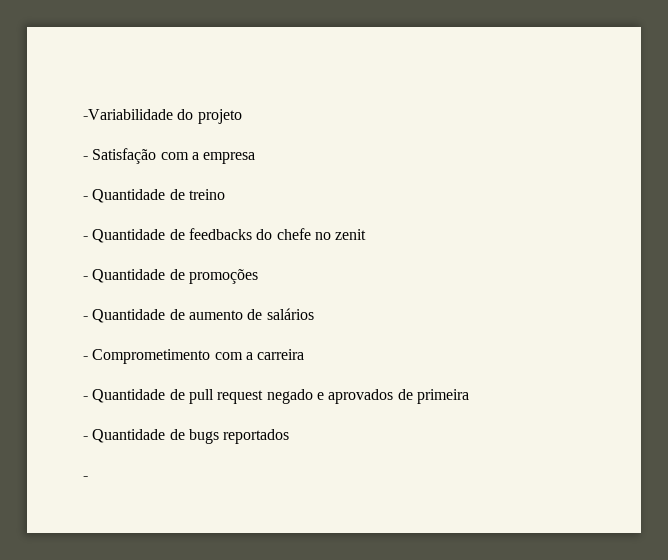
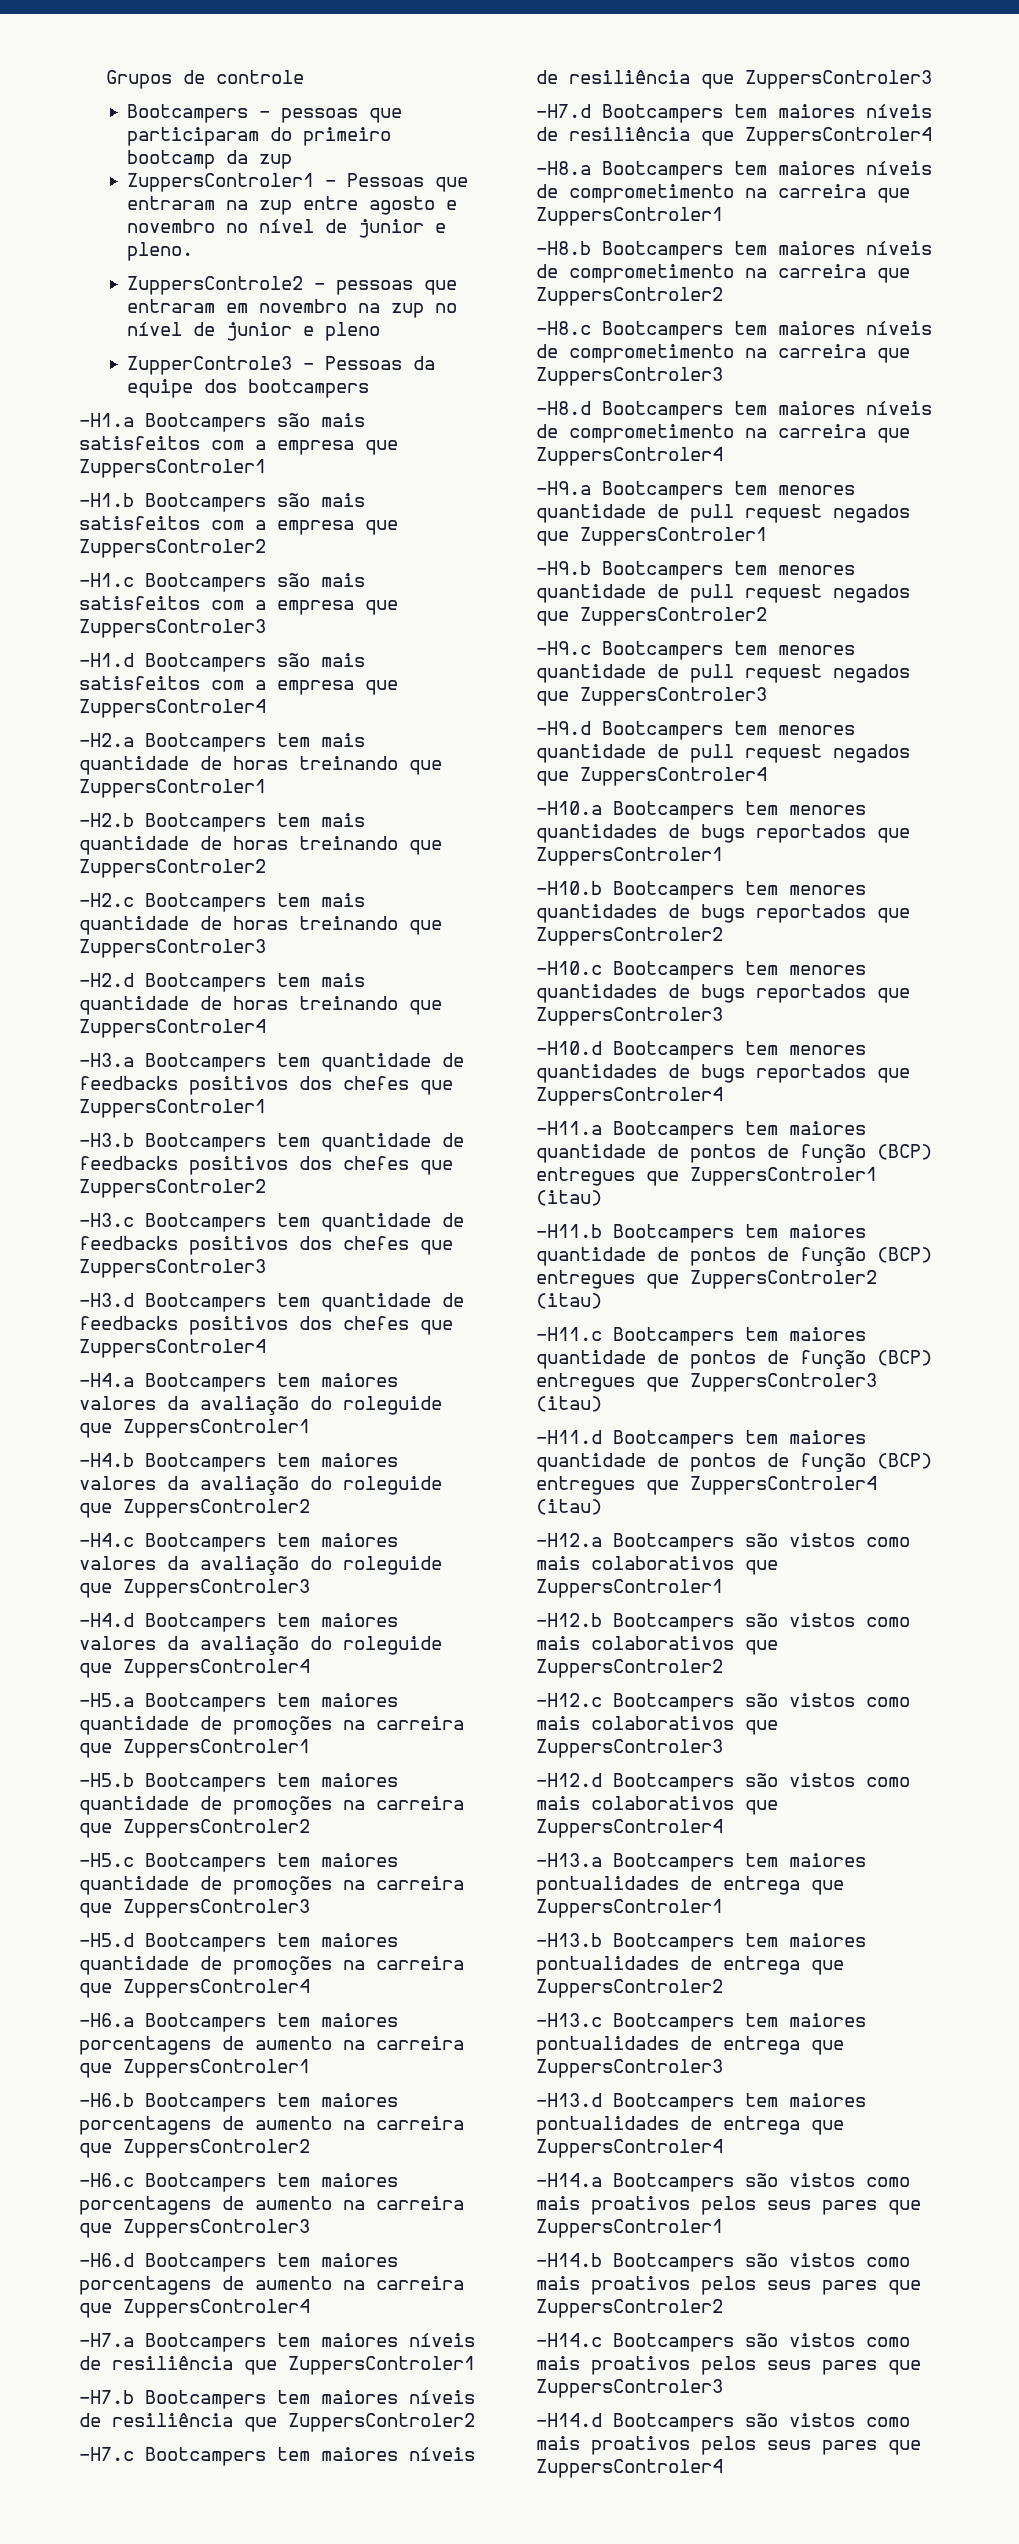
[83,109,242,124] [83,148,256,164] [83,189,225,203] [83,228,367,243] [83,269,258,284] [83,308,314,323] [83,349,305,364] [83,389,469,404] [83,429,290,444] [83,476,88,480] -Variabilidade do projeto // - Satisfação com a empresa // - Quantidade de treino // - Quantidade de feedbacks do chefe no zenit // - Quantidade de promoções // - Quantidade de aumento de salários // - Comprometimento com a carreira // - Quantidade de pull request negado e aprovados de primeira // - Quantidade de bugs reportados // - -> [106,70,305,89] [126,104,402,123] [126,127,391,146] [126,150,292,169] [126,173,468,192] [126,196,457,215] [126,219,446,238] [126,242,193,261] [126,276,457,295] [126,299,457,318] [126,322,380,341] [126,356,435,375] [126,379,369,398] [79,413,365,432] [79,436,398,455] [79,459,266,478] [79,493,365,512] [79,516,398,535] [79,539,266,558] [79,573,365,592] [79,596,398,615] [79,619,266,638] [79,653,365,672] [79,676,398,695] [79,699,266,718] [79,733,365,752] [79,756,442,775] [79,779,266,798] [79,813,365,832] [79,836,442,855] [79,859,266,878] [79,893,365,912] [79,916,442,935] [79,939,266,958] [79,973,365,992] [79,996,442,1015] [79,1019,266,1038] [79,1053,464,1072] [79,1076,453,1095] [79,1099,266,1118] [79,1133,464,1152] [79,1156,453,1175] [79,1179,266,1198] [79,1213,464,1232] [79,1236,453,1255] [79,1259,266,1278] [79,1293,464,1312] [79,1316,453,1335] [79,1339,266,1358] [79,1373,398,1392] [79,1396,442,1415] [79,1419,310,1438] [79,1453,398,1472] [79,1476,442,1495] [79,1499,310,1518] [79,1533,398,1552] [79,1556,442,1575] [79,1579,310,1598] [79,1613,398,1632] [79,1636,442,1655] [79,1659,310,1678] [79,1693,398,1712] [79,1716,464,1735] [79,1739,310,1758] [79,1773,398,1792] [79,1796,464,1815] [79,1819,310,1838] [79,1853,398,1872] [79,1876,464,1895] [79,1899,310,1918] [79,1933,398,1952] [79,1956,464,1975] [79,1979,310,1998] [79,2013,398,2032] [79,2036,464,2055] [79,2059,310,2078] [79,2093,398,2112] [79,2116,464,2135] [79,2139,310,2158] [79,2173,398,2192] [79,2196,464,2215] [79,2219,310,2238] [79,2253,398,2272] [79,2276,464,2295] [79,2299,310,2318] [79,2333,475,2352] [79,2356,475,2375] [79,2390,475,2409] [79,2413,475,2432] [79,2447,475,2466] [536,70,932,89] [536,104,932,123] [536,127,932,146] [536,161,932,180] [536,184,910,203] [536,207,723,226] [536,241,932,260] [536,264,910,283] [536,287,723,306] [536,321,932,340] [536,344,910,363] [536,367,723,386] [536,401,932,420] [536,424,910,443] [536,447,723,466] [536,481,855,500] [536,504,910,523] [536,527,767,546] [536,561,855,580] [536,584,910,603] [536,607,767,626] [536,641,855,660] [536,664,910,683] [536,687,767,706] [536,721,855,740] [536,744,910,763] [536,767,767,786] [536,801,866,820] [536,824,910,843] [536,847,723,866] [536,881,866,900] [536,904,910,923] [536,927,723,946] [536,961,866,980] [536,984,910,1003] [536,1007,723,1026] [536,1041,866,1060] [536,1064,910,1083] [536,1087,723,1106] [536,1121,866,1140] [536,1144,932,1163] [536,1167,877,1186] [536,1190,602,1206] [536,1224,866,1243] [536,1247,932,1266] [536,1270,877,1289] [536,1293,602,1309] [536,1327,866,1346] [536,1350,932,1369] [536,1373,877,1392] [536,1396,602,1412] [536,1430,866,1449] [536,1453,932,1472] [536,1476,877,1495] [536,1499,602,1515] [536,1533,910,1552] [536,1556,778,1575] [536,1579,723,1598] [536,1613,910,1632] [536,1636,778,1655] [536,1659,723,1678] [536,1693,910,1712] [536,1716,778,1735] [536,1739,723,1758] [536,1773,910,1792] [536,1796,778,1815] [536,1819,723,1838] [536,1853,866,1872] [536,1876,844,1895] [536,1899,723,1918] [536,1933,866,1952] [536,1956,844,1975] [536,1979,723,1998] [536,2013,866,2032] [536,2036,844,2055] [536,2059,723,2078] [536,2093,866,2112] [536,2116,844,2135] [536,2139,723,2158] [536,2173,910,2192] [536,2196,921,2215] [536,2219,723,2238] [536,2253,910,2272] [536,2276,921,2295] [536,2299,723,2318] [536,2333,910,2352] [536,2356,921,2375] [536,2379,723,2398] [536,2413,910,2432] [536,2436,921,2455] [536,2459,723,2478] Grupos de controle // Bootcampers – pessoas que participaram do primeiro bootcamp da zup // ZuppersControler1 – Pessoas que entraram na zup entre agosto e novembro no nível de junior e pleno. // ZuppersControle2 – pessoas que entraram em novembro na zup no nível de junior e pleno // ZupperControle3 – Pessoas da equipe dos bootcampers // -H1.a Bootcampers são mais satisfeitos com a empresa que ZuppersControler1 // -H1.b Bootcampers são mais satisfeitos com a empresa que ZuppersControler2 // -H1.c Bootcampers são mais satisfeitos com a empresa que ZuppersControler3 // -H1.d Bootcampers são mais satisfeitos com a empresa que ZuppersControler4 // -H2.a Bootcampers tem mais quantidade de horas treinando que ZuppersControler1 // -H2.b Bootcampers tem mais quantidade de horas treinando que ZuppersControler2 // -H2.c Bootcampers tem mais quantidade de horas treinando que ZuppersControler3 // -H2.d Bootcampers tem mais quantidade de horas treinando que ZuppersControler4 // -H3.a Bootcampers tem quantidade de feedbacks positivos dos chefes que ZuppersControler1 // -H3.b Bootcampers tem quantidade de feedbacks positivos dos chefes que ZuppersControler2 // -H3.c Bootcampers tem quantidade de feedbacks positivos dos chefes que ZuppersControler3 // -H3.d Bootcampers tem quantidade de feedbacks positivos dos chefes que ZuppersControler4 // -H4.a Bootcampers tem maiores valores da avaliação do roleguide que ZuppersControler1 // -H4.b Bootcampers tem maiores valores da avaliação do roleguide que ZuppersControler2 // -H4.c Bootcampers tem maiores valores da avaliação do roleguide que ZuppersControler3 // -H4.d Bootcampers tem maiores valores da avaliação do roleguide que ZuppersControler4 // -H5.a Bootcampers tem maiores quantidade de promoções na carreira que ZuppersControler1 // -H5.b Bootcampers tem maiores quantidade de promoções na carreira que ZuppersControler2 // -H5.c Bootcampers tem maiores quantidade de promoções na carreira que ZuppersControler3 // -H5.d Bootcampers tem maiores quantidade de promoções na carreira que ZuppersControler4 // -H6.a Bootcampers tem maiores porcentagens de aumento na carreira que ZuppersControler1 // -H6.b Bootcampers tem maiores porcentagens de aumento na carreira que ZuppersControler2 // -H6.c Bootcampers tem maiores porcentagens de aumento na carreira que ZuppersControler3 // -H6.d Bootcampers tem maiores porcentagens de aumento na carreira que ZuppersControler4 // -H7.a Bootcampers tem maiores níveis de resiliência que ZuppersControler1 // -H7.b Bootcampers tem maiores níveis de resiliência que ZuppersControler2 // -H7.c Bootcampers tem maiores níveis de resiliência que ZuppersControler3 // -H7.d Bootcampers tem maiores níveis de resiliência que ZuppersControler4 // -H8.a Bootcampers tem maiores níveis de comprometimento na carreira que ZuppersControler1 // -H8.b Bootcampers tem maiores níveis de comprometimento na carreira que ZuppersControler2 // -H8.c Bootcampers tem maiores níveis de comprometimento na carreira que ZuppersControler3 // -H8.d Bootcampers tem maiores níveis de comprometimento na carreira que ZuppersControler4 // -H9.a Bootcampers tem menores quantidade de pull request negados que ZuppersControler1 // -H9.b Bootcampers tem menores quantidade de pull request negados que ZuppersControler2 // -H9.c Bootcampers tem menores quantidade de pull request negados que ZuppersControler3 // -H9.d Bootcampers tem menores quantidade de pull request negados que ZuppersControler4 // -H10.a Bootcampers tem menores quantidades de bugs reportados que ZuppersControler1 // -H10.b Bootcampers tem menores quantidades de bugs reportados que ZuppersControler2 // -H10.c Bootcampers tem menores quantidades de bugs reportados que ZuppersControler3 // -H10.d Bootcampers tem menores quantidades de bugs reportados que ZuppersControler4 // -H11.a Bootcampers tem maiores quantidade de pontos de função (BCP) entregues que ZuppersControler1 (itau) // -H11.b Bootcampers tem maiores quantidade de pontos de função (BCP) entregues que ZuppersControler2 (itau) // -H11.c Bootcampers tem maiores quantidade de pontos de função (BCP) entregues que ZuppersControler3 (itau) // -H11.d Bootcampers tem maiores quantidade de pontos de função (BCP) entregues que ZuppersControler4 (itau) // -H12.a Bootcampers são vistos como mais colaborativos que ZuppersControler1 // -H12.b Bootcampers são vistos como mais colaborativos que ZuppersControler2 // -H12.c Bootcampers são vistos como mais colaborativos que ZuppersControler3 // -H12.d Bootcampers são vistos como mais colaborativos que ZuppersControler4 // -H13.a Bootcampers tem maiores pontualidades de entrega que ZuppersControler1 // -H13.b Bootcampers tem maiores pontualidades de entrega que ZuppersControler2 // -H13.c Bootcampers tem maiores pontualidades de entrega que ZuppersControler3 // -H13.d Bootcampers tem maiores pontualidades de entrega que ZuppersControler4 // -H14.a Bootcampers são vistos como mais proativos pelos seus pares que ZuppersControler1 // -H14.b Bootcampers são vistos como mais proativos pelos seus pares que ZuppersControler2 // -H14.c Bootcampers são vistos como mais proativos pelos seus pares que ZuppersControler3 // -H14.d Bootcampers são vistos como mais proativos pelos seus pares que ZuppersControler4

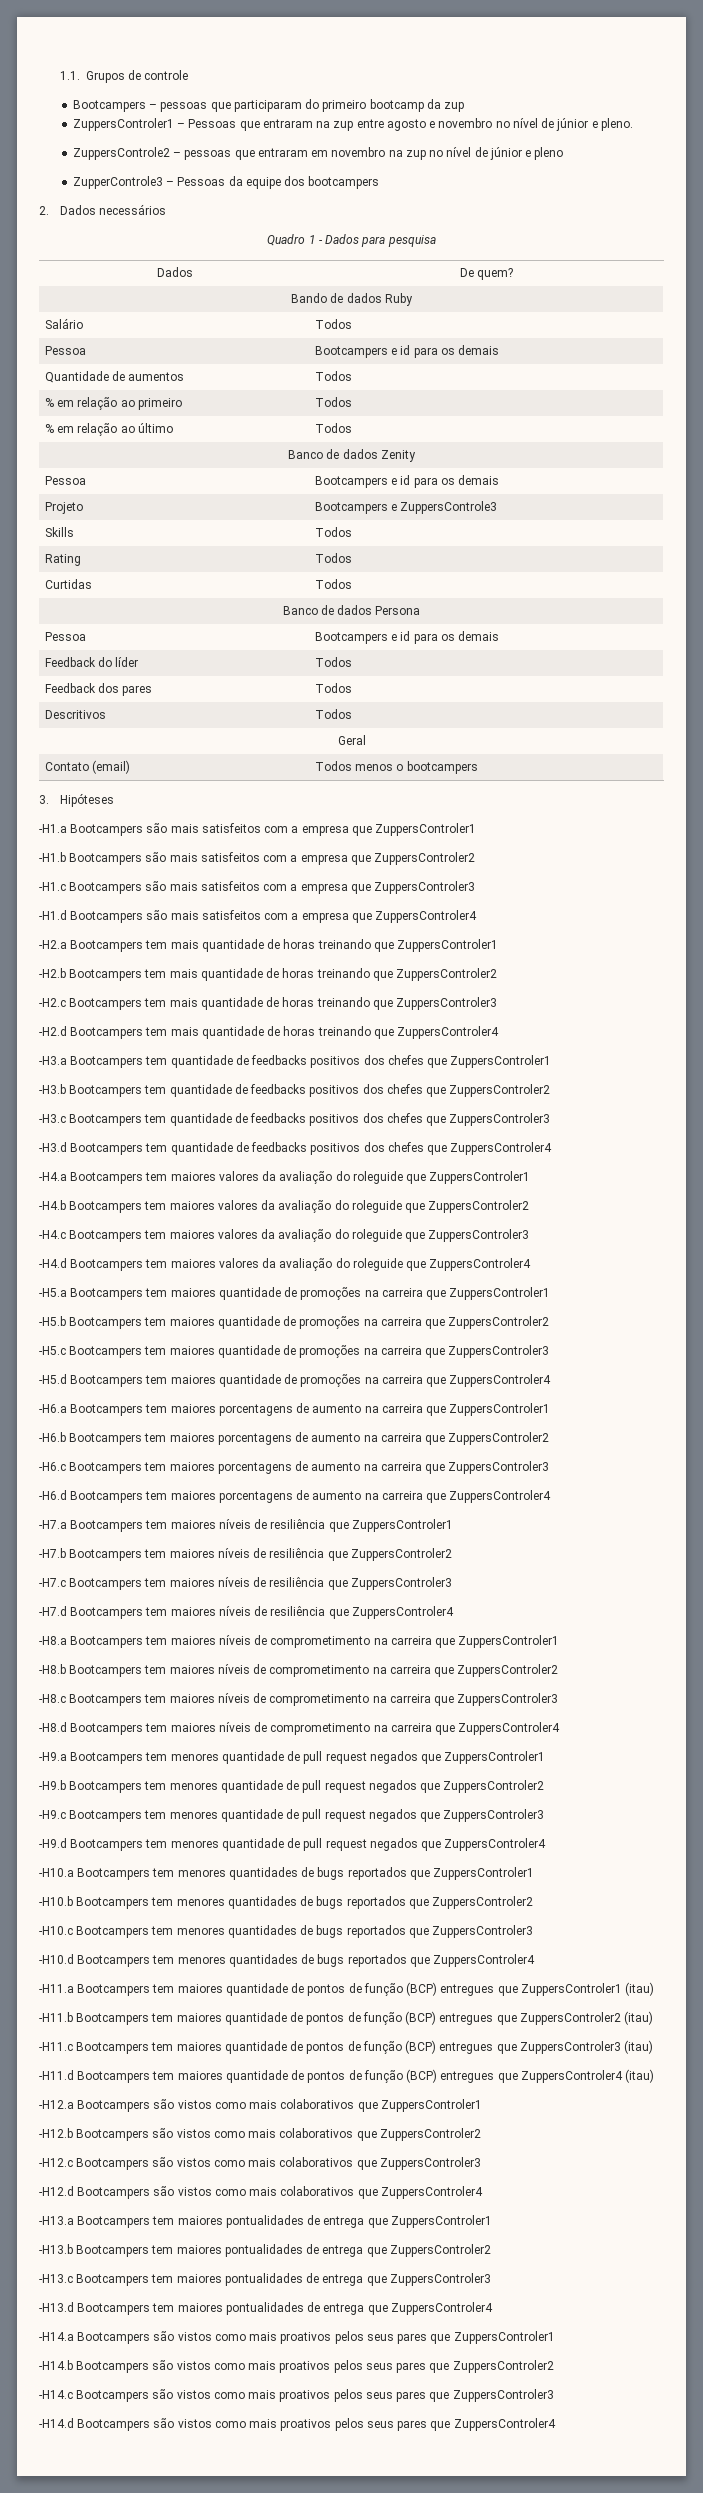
(106, 79) none -> [59,71,80,80] 1.1.
[357,219,424,238] junior -> [556,118,589,131] júnior
[225,322,292,341] junior -> [489,147,522,160] júnior
(369, 388) none -> [39,204,167,215] [267,234,436,247] [156,267,193,277] [459,268,514,280] [291,293,413,306] [44,318,83,329] [314,319,352,329] [44,346,86,355] [314,345,500,358] [44,371,185,383] [314,371,352,381] [44,397,182,410] [314,397,352,407] [44,423,173,436] [314,423,352,433] [288,449,416,462] [44,476,86,485] [314,475,500,488] [44,502,83,514] [314,501,498,514] [44,527,74,537] [314,527,352,537] [44,554,81,566] [314,553,352,563] [44,579,92,589] [314,579,352,589] [282,605,421,615] [44,632,86,641] [314,631,500,644] [44,657,139,667] [314,657,352,667] [44,683,153,696] [314,683,352,693] [44,710,106,719] [314,709,352,719] [337,735,366,745] [44,760,131,774] [314,761,478,774] [39,793,114,807] // 2. Dados necessários // Quadro 1 - Dados para pesquisa // Dados | De quem? // Bando de dados Ruby // Salário | Todos // Pessoa | Bootcampers e id para os demais // Quantidade de aumentos | Todos // % em relação ao primeiro | Todos // % em relação ao último | Todos // Banco de dados Zenity // Pessoa | Bootcampers e id para os demais // Projeto | Bootcampers e ZuppersControle3 // Skills | Todos // Rating | Todos // Curtidas | Todos // Banco de dados Persona // Pessoa | Bootcampers e id para os demais // Feedback do líder | Todos // Feedback dos pares | Todos // Descritivos | Todos // Geral // Contato (email) | Todos menos o bootcampers // 3. Hipóteses

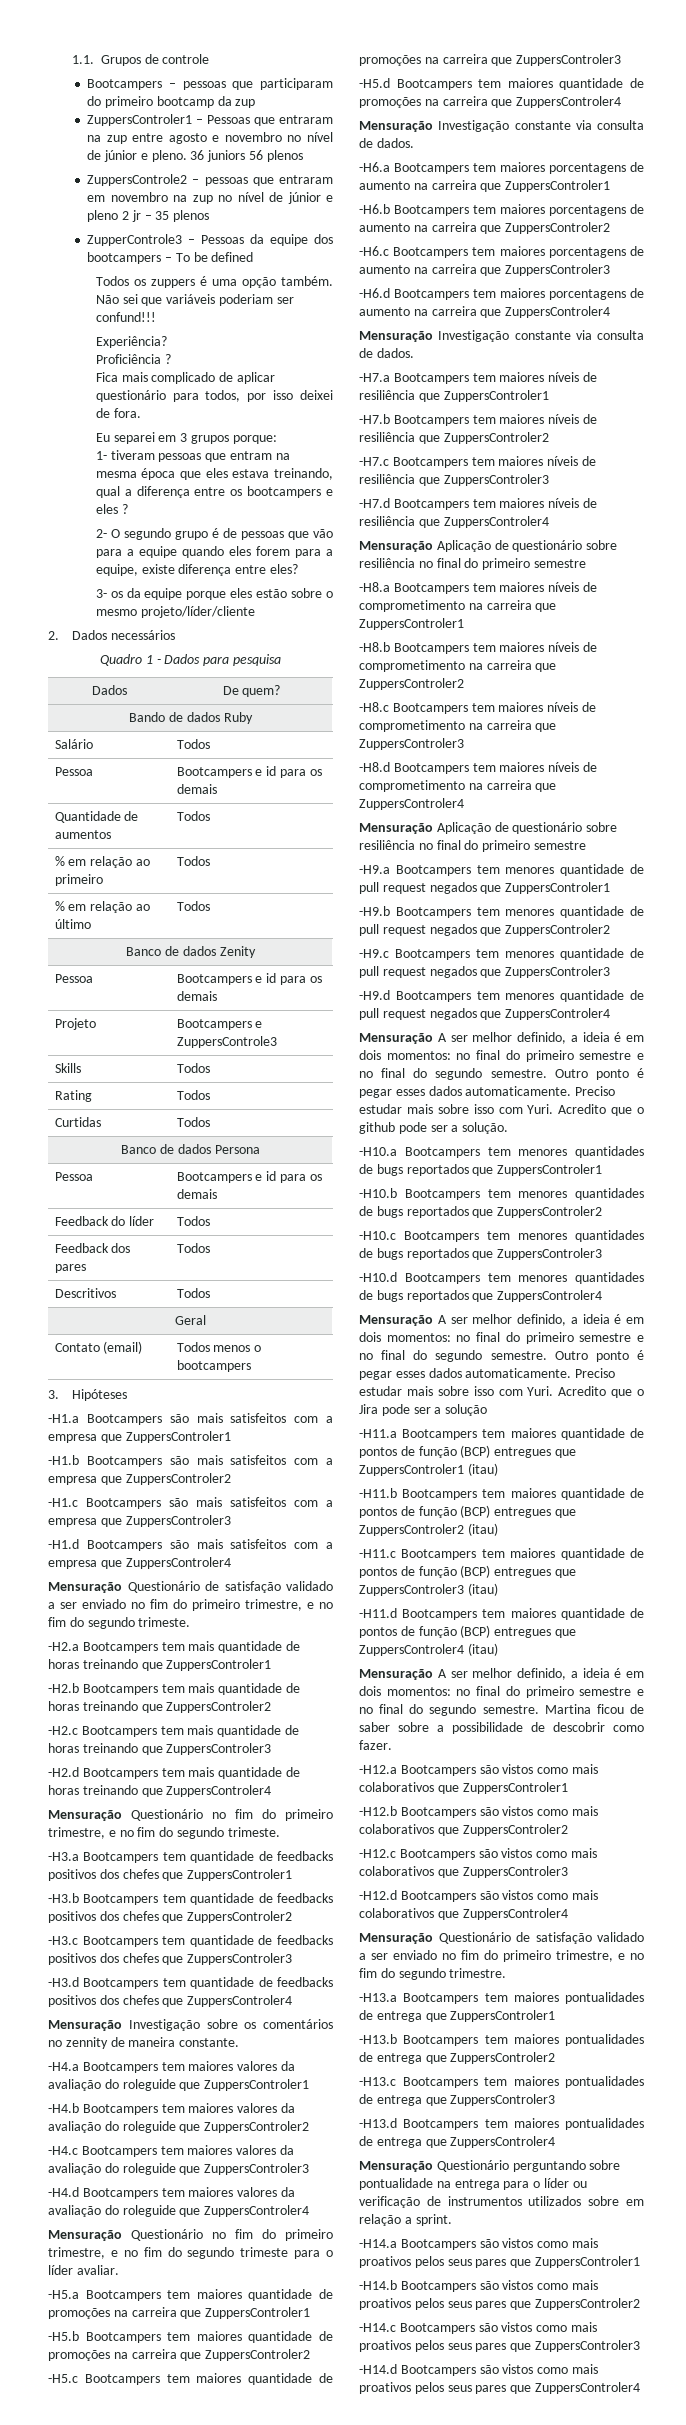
(633, 124) none -> [190,150,303,162] 36 juniors 56 plenos
(564, 153) none -> [122,210,210,222] 2 jr – 35 plenos
(380, 182) none -> [165,252,254,262] [95,276,333,288] [95,294,294,306] [95,312,156,322] [95,336,167,348] [95,354,171,364] [95,372,275,384] [95,390,333,402] [95,408,141,418] [95,432,277,444] [95,450,290,462] [95,468,333,480] [95,486,334,498] [95,504,128,514] [95,528,333,540] [95,546,333,558] [95,564,298,576] [95,588,333,600] [95,606,255,618] – To be defined // Todos os zuppers é uma opção também. Não sei que variáveis poderiam ser confund!!! // Experiência? // Proficiência ? // Fica mais complicado de aplicar questionário para todos, por isso deixei de fora. // Eu separei em 3 grupos porque: // 1- tiveram pessoas que entram na mesma época que eles estava treinando, qual a diferença entre os bootcampers e eles ? // 2- O segundo grupo é de pessoas que vão para a equipe quando eles forem para a equipe, existe diferença entre eles? // 3- os da equipe porque eles estão sobre o mesmo projeto/líder/cliente
(478, 916) none -> [48,1581,333,1593] [48,1599,333,1611] [48,1617,191,1629] // Mensuração Questionário de satisfação validado a ser enviado no fim do primeiro trimestre, e no fim do segundo trimeste.
(500, 1032) none -> [48,1809,333,1821] [48,1827,280,1839] // Mensuração Questionário no fim do primeiro trimestre, e no fim do segundo trimeste.
(553, 1148) none -> [48,2019,333,2031] [48,2037,240,2049] // Mensuração Investigação sobre os comentários no zennity de maneira constante.
(532, 1264) none -> [48,2229,333,2241] [48,2247,333,2259] [48,2265,119,2275] // Mensuração Questionário no fim do primeiro trimestre, e no fim do segundo trimeste para o líder avaliar.
(552, 1380) none -> [359,120,644,132] [359,138,414,148] // Mensuração Investigação constante via consulta de dados.
(552, 1496) none -> [359,330,644,342] [359,348,414,358] // Mensuração Investigação constante via consulta de dados.
(454, 1612) none -> [359,540,618,552] [359,558,586,570] // Mensuração Aplicação de questionário sobre resiliência no final do primeiro semestre
(561, 1728) none -> [359,822,618,834] [359,840,586,852] // Mensuração Aplicação de questionário sobre resiliência no final do primeiro semestre
(547, 1844) none -> [359,1032,644,1044] [359,1050,644,1062] [359,1068,644,1080] [359,1086,616,1098] [359,1104,644,1116] [359,1122,509,1134] // Mensuração A ser melhor definido, a ideia é em dois momentos: no final do primeiro semestre e no final do segundo semestre. Outro ponto é pegar esses dados automaticamente. Preciso estudar mais sobre isso com Yuri. Acredito que o github pode ser a solução.
(536, 1960) none -> [359,1314,644,1326] [359,1332,644,1344] [359,1350,644,1362] [359,1368,616,1380] [359,1386,644,1398] [359,1404,488,1416] // Mensuração A ser melhor definido, a ideia é em dois momentos: no final do primeiro semestre e no final do segundo semestre. Outro ponto é pegar esses dados automaticamente. Preciso estudar mais sobre isso com Yuri. Acredito que o Jira pode ser a solução
(655, 2076) none -> [359,1668,644,1680] [359,1686,644,1698] [359,1704,644,1716] [359,1722,644,1734] [359,1740,392,1750] // Mensuração A ser melhor definido, a ideia é em dois momentos: no final do primeiro semestre e no final do segundo semestre. Martina ficou de saber sobre a possibilidade de descobrir como fazer.
(483, 2192) none -> [359,1932,644,1944] [359,1950,644,1962] [359,1968,507,1980] // Mensuração Questionário de satisfação validado a ser enviado no fim do primeiro trimestre, e no fim do segundo trimestre.
(493, 2308) none -> [359,2160,621,2172] [359,2178,587,2190] [359,2196,644,2208] [359,2214,452,2226] // Mensuração Questionário perguntando sobre pontualidade na entrega para o líder ou verificação de instrumentos utilizados sobre em relação a sprint.

